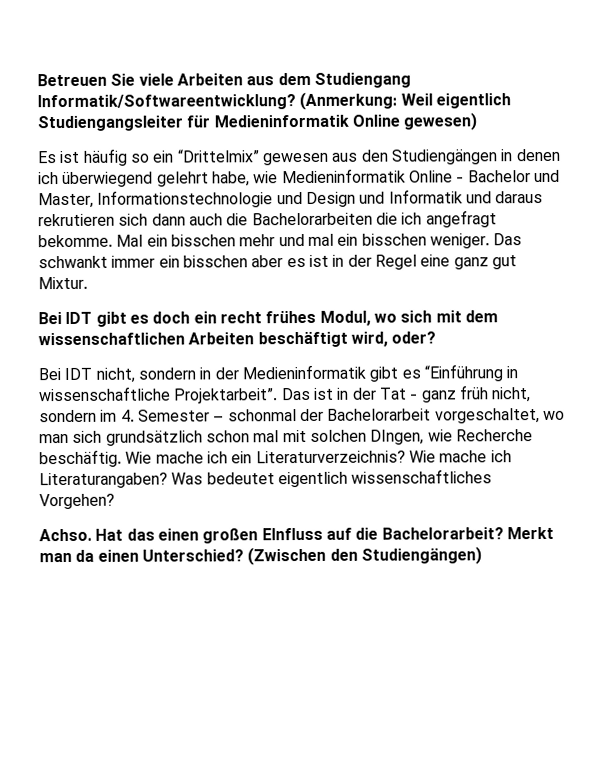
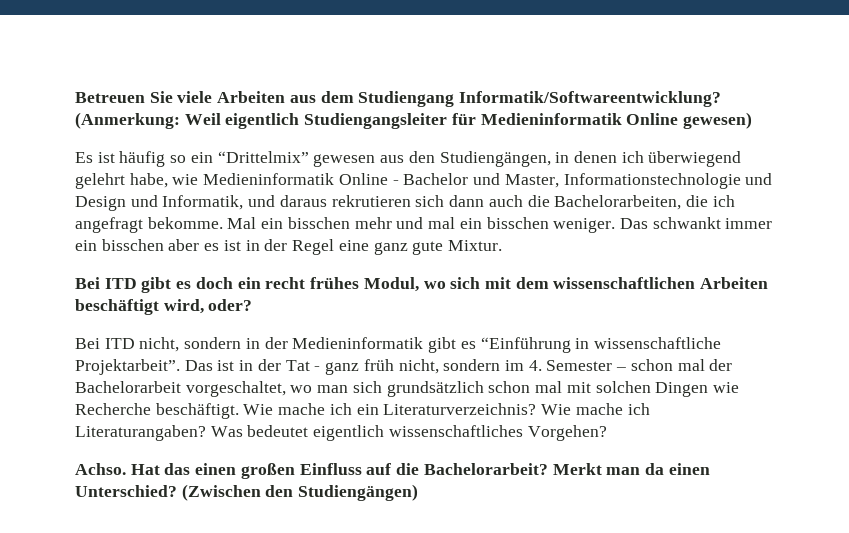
[390,149,498,165] Studiengängen -> [439,151,551,167] Studiengängen,
[388,189,463,204] Informatik -> [162,195,244,210] Informatik,
[251,212,373,226] Bachelorarbeiten -> [554,195,682,210] Bachelorarbeiten,
[491,255,517,270] gut -> [412,241,444,255] gute
[65,311,93,324] IDT -> [104,278,137,289] ITD
[64,367,93,380] IDT -> [104,338,135,349] ITD
[227,409,297,422] schonmal -> [630,359,705,371] schon mal
[370,429,425,445] DIngen, -> [655,382,709,397] Dingen
[39,449,122,468] beschäftig. -> [155,403,239,419] beschäftigt.
[261,527,323,541] EInfluss -> [299,463,362,475] Einfluss

